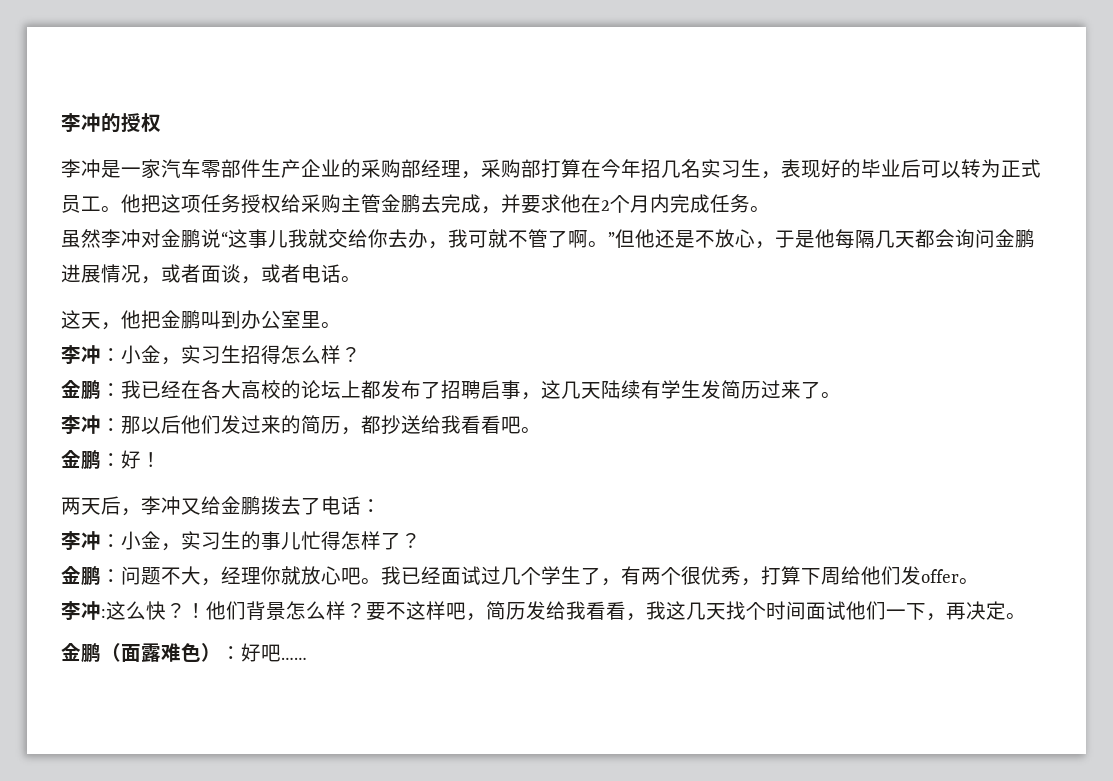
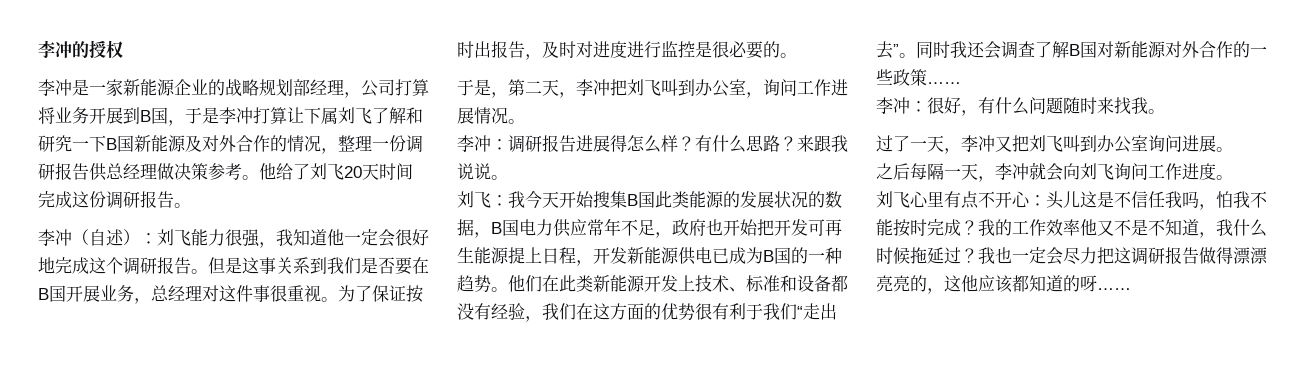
[161,159,1041,179] [61,194,770,214] [61,229,1035,249] [61,264,361,284] [61,310,341,330] [61,345,261,365] 汽车零部件生产企业的采购部经理，采购部打算在今年招几名实习生，表现好的毕业后可以转为正式员工。他把这项任务授权给采购主管金鹏去完成，并要求他在2个月内完成任务。 // 虽然李冲对金鹏说“这事儿我就交给你去办，我可就不管了啊。”但他还是不放心，于是他每隔几天都会询问金鹏进展情况，或者面谈，或者电话。 // 这天，他把金鹏叫到办公室里。 // 李冲：小金，实习生招 -> [123,79,429,98] [38,107,423,126] [38,135,423,154] [38,163,413,181] [38,191,191,209] [38,229,429,248] [38,257,429,275] [38,285,423,304] [457,41,797,60] [457,79,848,98] [457,107,525,124] [457,135,610,153] 新能源企业的战略规划部经理，公司打算将业务开展到B国，于是李冲打算让下属刘飞了解和研究一下B国新能源及对外合作的情况，整理一份调研报告供总经理做决策参考。他给了刘飞20天时间完成这份调研报告。 // 李冲（自述）：刘飞能力很强，我知道他一定会很好地完成这个调研报告。但是这事关系到我们是否要在B国开展业务，总经理对这件事很重视。为了保证按时出报告，及时对进度进行监控是很必要的。 // 于是，第二天，李冲把刘飞叫到办公室，询问工作进展情况。 // 李冲：调研报告进展
[61,380,841,400] [61,415,541,435] [61,450,161,470] [61,496,381,516] [61,531,421,551] [61,566,979,586] [61,601,1026,621] [61,643,281,663] // 金鹏：我已经在各大高校的论坛上都发布了招聘启事，这几天陆续有学生发简历过来了。 // 李冲：那以后他们发过来的简历，都抄送给我看看吧。 // 金鹏：好！ // 两天后，李冲又给金鹏拨去了电话： // 李冲：小金，实习生的事儿忙得怎样了？ // 金鹏：问题不大，经理你就放心吧。我已经面试过几个学生了，有两个很优秀，打算下周给他们发offer。 // 李冲:这么快？！他们背景怎么样？要不这样吧，简历发给我看看，我这几天找个时间面试他们一下，再决定。 // 金鹏（面露难色）：好吧 -> [695,135,848,153] [457,163,508,180] [457,190,842,209] [457,218,842,238] [457,247,842,266] [457,275,848,292] [457,303,837,322] [876,41,1267,59] [876,69,961,86] [876,97,1165,116] [876,135,1233,154] [876,162,1233,182] [876,191,1267,210] [876,219,1267,238] [876,247,1267,265] [876,275,1097,294] 有什么思路？来跟我说说。 // 刘飞：我今天开始搜集B国此类能源的发展状况的数据，B国电力供应常年不足，政府也开始把开发可再生能源提上日程，开发新能源供电已成为B国的一种趋势。他们在此类新能源开发上技术、标准和设备都没有经验，我们在这方面的优势很有利于我们“走出去”。同时我还会调查了解B国对新能源对外合作的一些政策…… // 李冲：很好，有什么问题随时来找我。 // 过了一天，李冲又把刘飞叫到办公室询问进展。 // 之后每隔一天，李冲就会向刘飞询问工作进度。 // 刘飞心里有点不开心：头儿这是不信任我吗，怕我不能按时完成？我的工作效率他又不是不知道，我什么时候拖延过？我也一定会尽力把这调研报告做得漂漂亮亮的，这他应该都知道的呀

